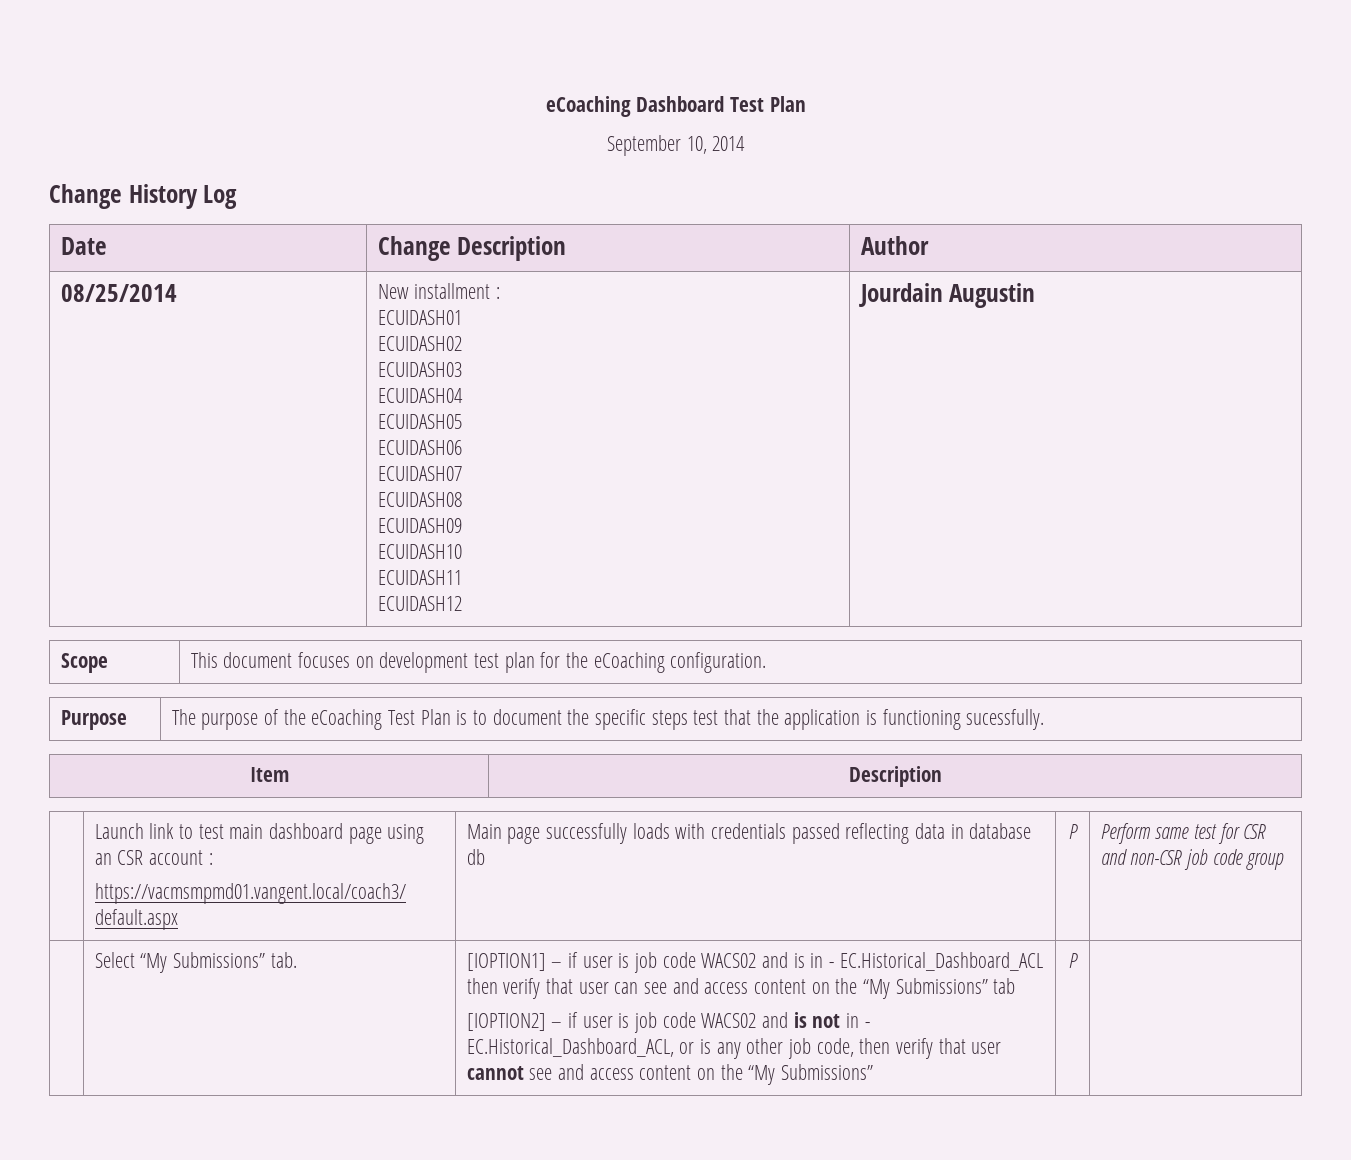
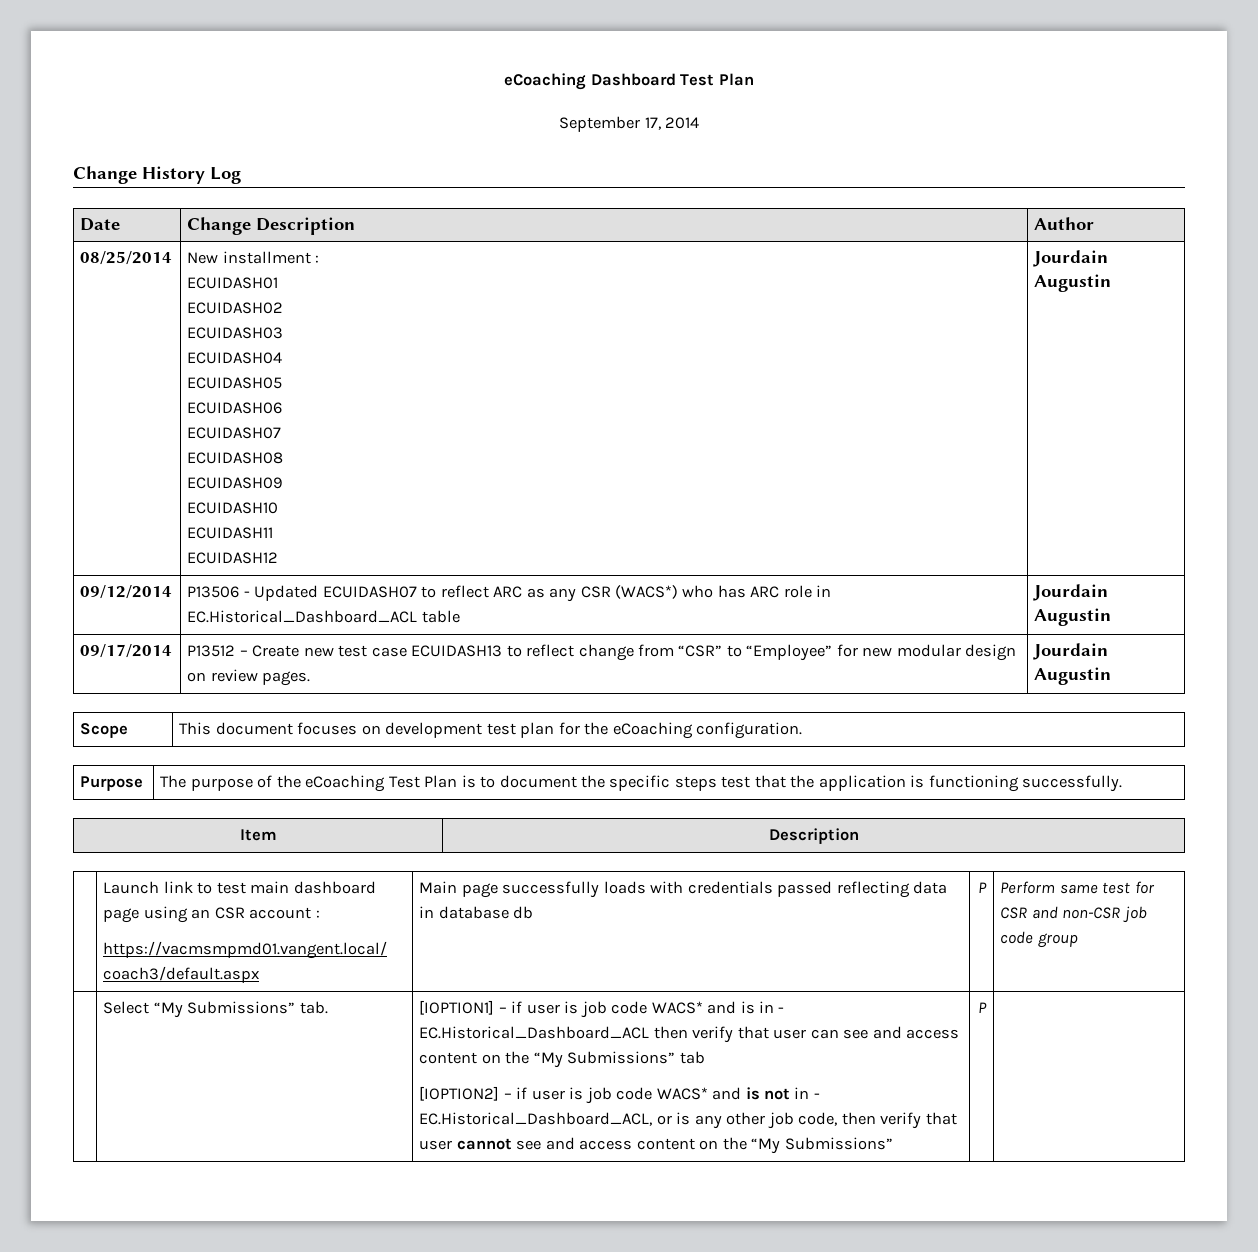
[686,136,707,154] 10, -> [644,117,661,130] 17,
(1036, 295) none -> [80,585,173,599] [187,585,832,602] [187,610,460,623] [1033,584,1109,601] [1034,608,1112,626] [80,644,173,658] [187,644,1017,661] [187,669,311,686] [1033,643,1109,660] [1034,667,1112,685] // 09/12/2014 | P13506 - Updated ECUIDASH07 to reflect ARC as any CSR (WACS*) who has ARC role in EC.Historical_Dashboard_ACL table | Jourdain Augustin // 09/17/2014 | P13512 – Create new test case ECUIDASH13 to reflect change from “CSR” to “Employee” for new modular design on review pages. | Jourdain Augustin
[966,709,1045,730] sucessfully. -> [1022,775,1123,792] successfully.
[701,953,757,968] WACS02 -> [651,1001,703,1014] WACS*
[701,1013,757,1028] WACS02 -> [656,1087,708,1100] WACS*

